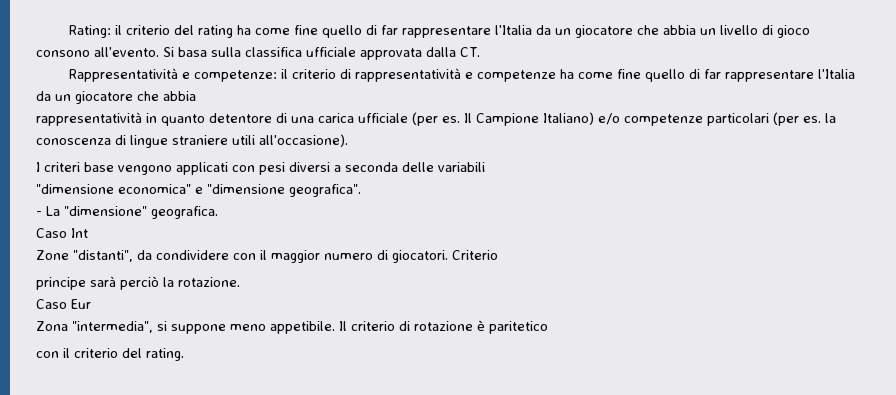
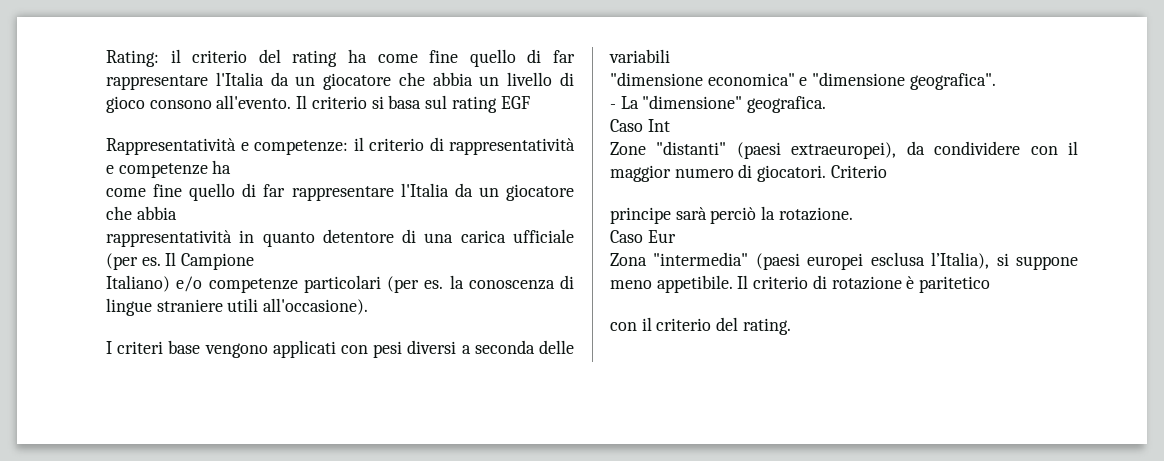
[163,47,480,60] Si basa sulla classifica ufficiale approvata dalla CT. -> [296,95,530,113] Il criterio si basa sul rating EGF
(574, 74) none -> (232, 167) //
(539, 119) none -> (255, 261) //
[73,250,133,262] "distanti", -> [656,141,897,159] "distanti" (paesi extraeuropei),
[72,321,153,333] "intermedia", -> [653,252,990,270] "intermedia" (paesi europei esclusa l’Italia),

